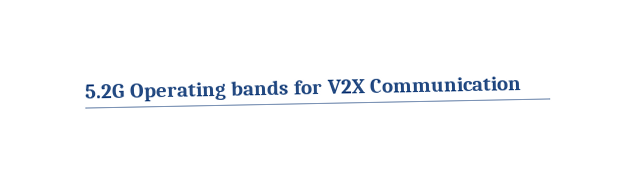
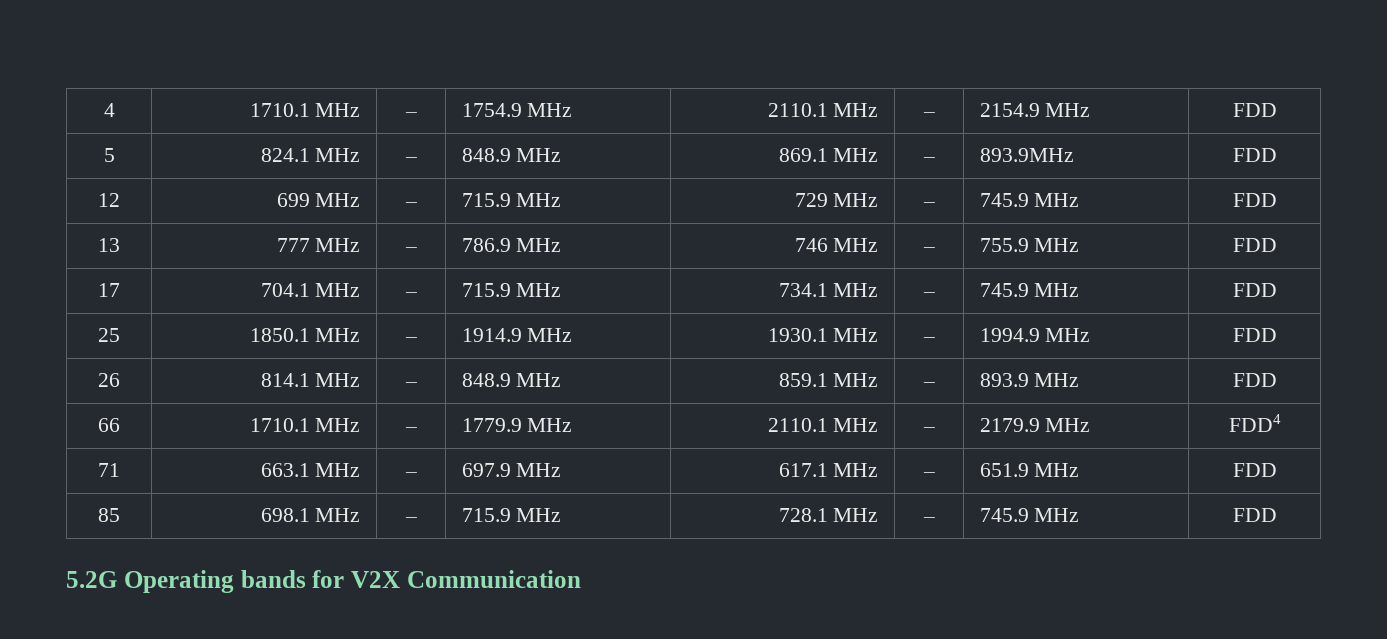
(84, 91) none -> [103,103,115,117] [249,103,361,117] [404,112,417,117] [461,103,573,117] [767,103,879,117] [922,112,935,117] [979,103,1091,117] [1232,103,1277,117] [103,148,115,162] [260,148,361,162] [404,157,417,162] [461,148,562,162] [778,148,879,162] [922,157,935,162] [979,148,1074,162] [1232,148,1277,162] [98,193,120,207] [276,193,361,207] [404,202,417,207] [461,193,562,207] [794,193,879,207] [922,202,935,207] [979,193,1080,207] [1232,193,1277,207] [98,238,120,252] [276,238,361,252] [404,247,417,252] [461,238,562,252] [794,238,879,252] [922,247,935,252] [979,238,1080,252] [1232,238,1277,252] [98,283,120,297] [260,283,361,297] [404,292,417,297] [461,283,562,297] [778,283,879,297] [922,292,935,297] [979,283,1080,297] [1232,283,1277,297] [98,328,120,342] [249,328,361,342] [404,337,417,342] [461,328,573,342] [767,328,879,342] [922,337,935,342] [979,328,1091,342] [1232,328,1277,342] [98,373,120,387] [260,373,361,387] [404,382,417,387] [461,373,562,387] [778,373,879,387] [922,382,935,387] [979,373,1080,387] [1232,373,1277,387] [98,418,120,432] [249,418,361,432] [404,427,417,432] [461,418,573,432] [767,418,879,432] [922,427,935,432] [979,418,1091,432] [1228,414,1281,432] [98,463,120,477] [260,463,361,477] [404,472,417,477] [461,463,562,477] [778,463,879,477] [922,472,935,477] [979,463,1080,477] [1232,463,1277,477] [98,508,120,522] [260,508,361,522] [404,517,417,522] [461,508,562,522] [778,508,879,522] [922,517,935,522] [979,508,1080,522] [1232,508,1277,522] 4 | 1710.1 MHz | – | 1754.9 MHz | 2110.1 MHz | – | 2154.9 MHz | FDD // 5 | 824.1 MHz | – | 848.9 MHz | 869.1 MHz | – | 893.9MHz | FDD // 12 | 699 MHz | – | 715.9 MHz | 729 MHz | – | 745.9 MHz | FDD // 13 | 777 MHz | – | 786.9 MHz | 746 MHz | – | 755.9 MHz | FDD // 17 | 704.1 MHz | – | 715.9 MHz | 734.1 MHz | – | 745.9 MHz | FDD // 25 | 1850.1 MHz | – | 1914.9 MHz | 1930.1 MHz | – | 1994.9 MHz | FDD // 26 | 814.1 MHz | – | 848.9 MHz | 859.1 MHz | – | 893.9 MHz | FDD // 66 | 1710.1 MHz | – | 1779.9 MHz | 2110.1 MHz | – | 2179.9 MHz | FDD4 // 71 | 663.1 MHz | – | 697.9 MHz | 617.1 MHz | – | 651.9 MHz | FDD // 85 | 698.1 MHz | – | 715.9 MHz | 728.1 MHz | – | 745.9 MHz | FDD //

